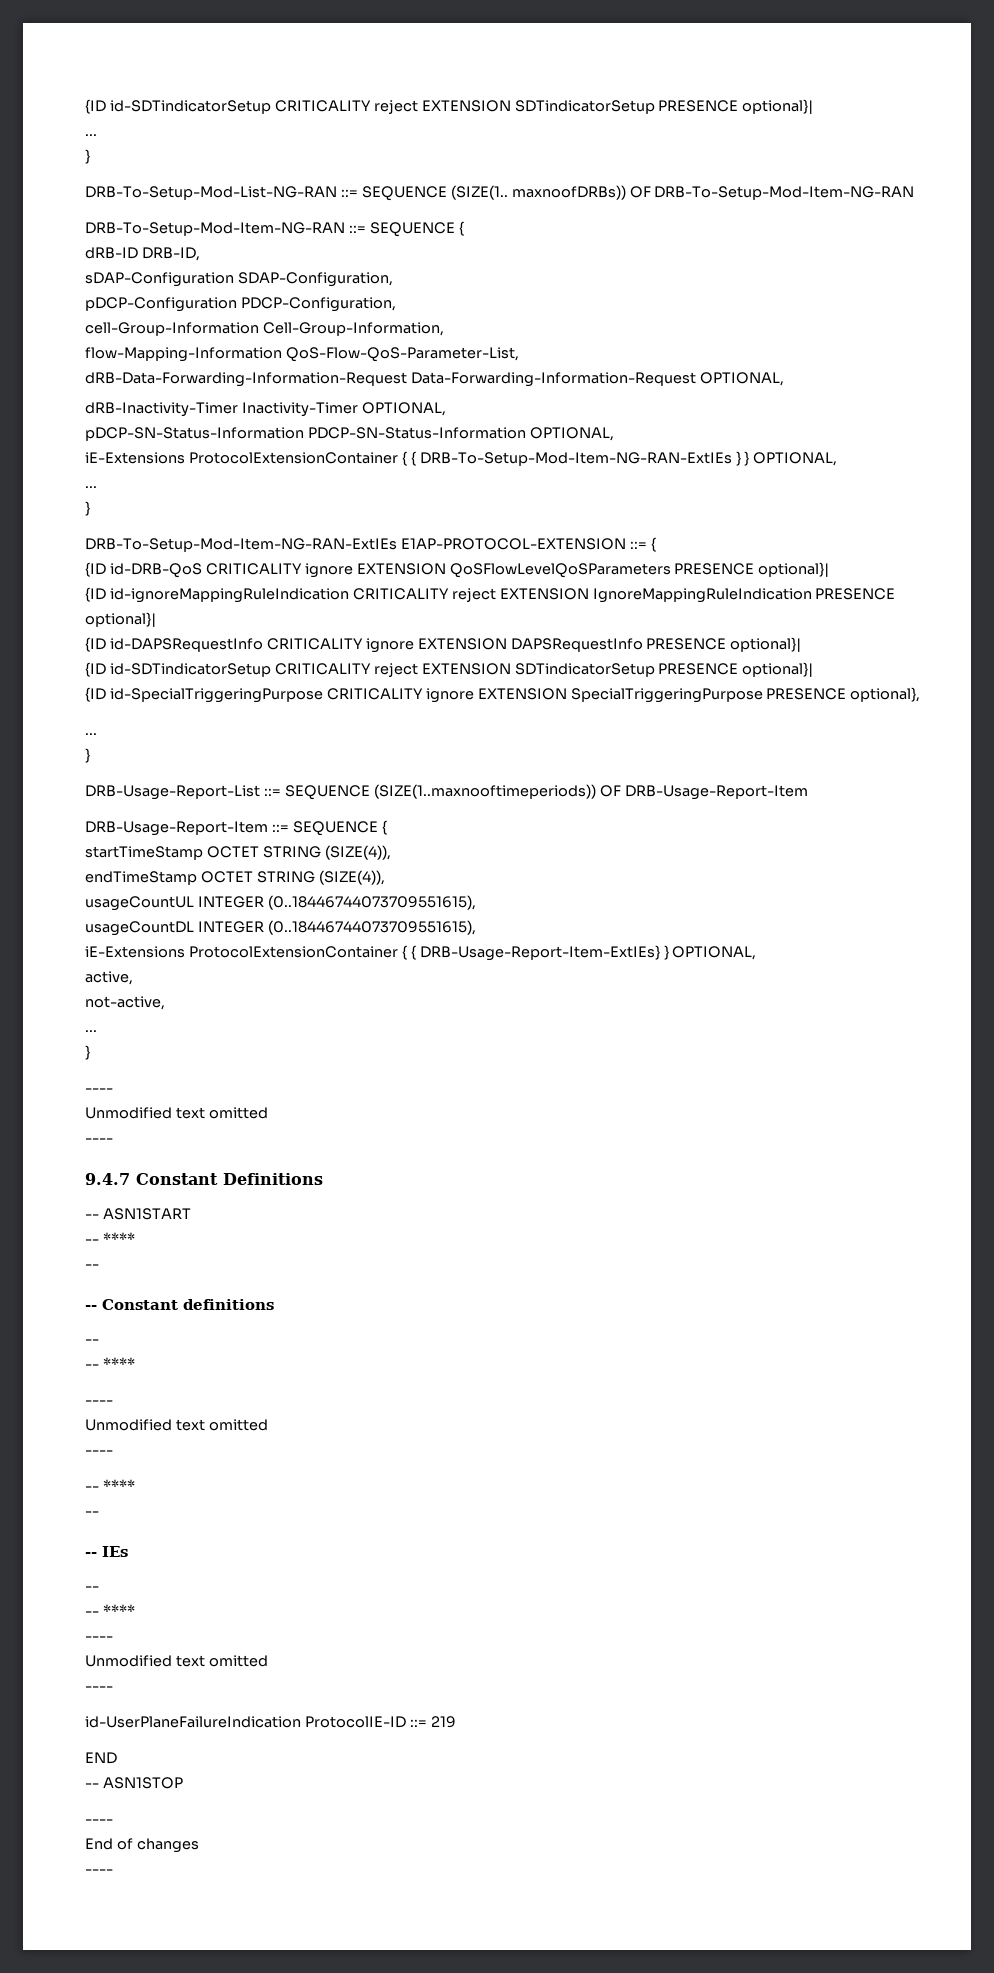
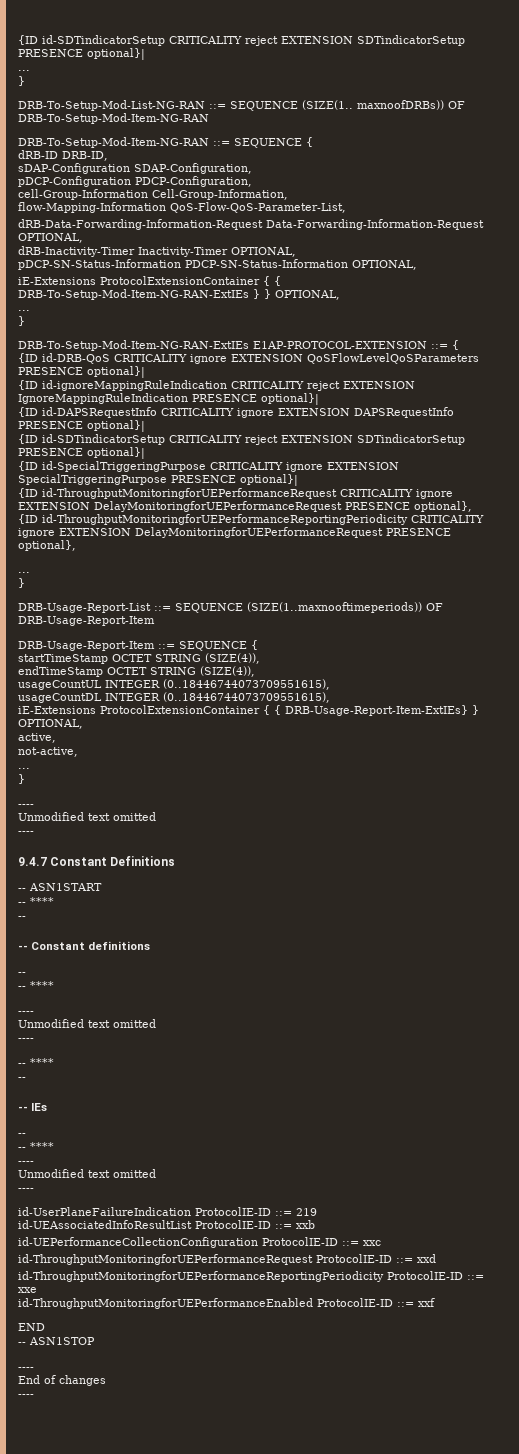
(847, 694) none -> [240,474,298,486] [18,488,453,499] [18,501,472,512] [18,514,484,525] [18,527,451,538] optional}| // {ID id-ThroughputMonitoringforUEPerformanceRequest CRITICALITY ignore EXTENSION DelayMonitoringforUEPerformanceRequest PRESENCE optional}, // {ID id-ThroughputMonitoringforUEPerformanceReportingPeriodicity CRITICALITY ignore EXTENSION DelayMonitoringforUEPerformanceRequest PRESENCE
(456, 1722) none -> [18,1220,315,1229] [18,1237,381,1248] [18,1254,436,1265] [18,1271,484,1282] [18,1287,37,1293] [18,1298,435,1309] // id-UEAssociatedInfoResultList ProtocolIE-ID ::= xxb // id-UEPerformanceCollectionConfiguration ProtocolIE-ID ::= xxc // id-ThroughputMonitoringforUEPerformanceRequest ProtocolIE-ID ::= xxd // id-ThroughputMonitoringforUEPerformanceReportingPeriodicity ProtocolIE-ID ::= xxe // id-ThroughputMonitoringforUEPerformanceEnabled ProtocolIE-ID ::= xxf

